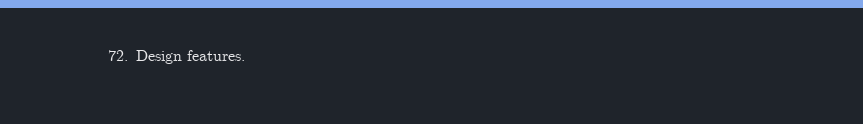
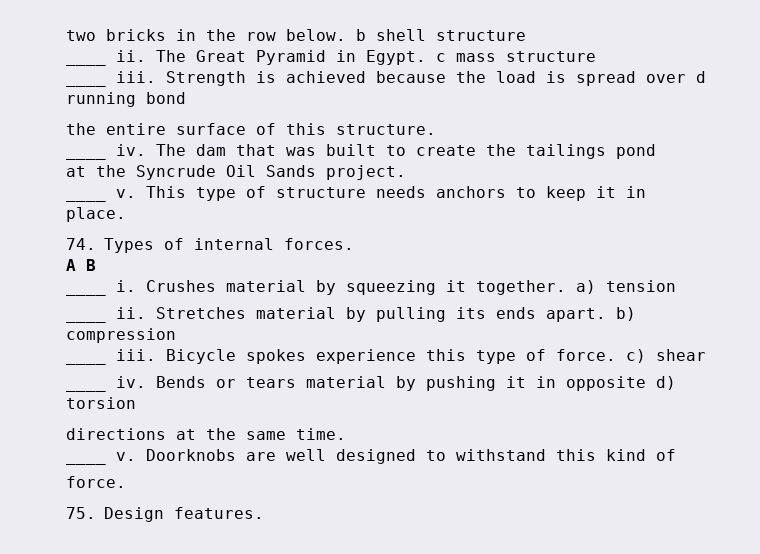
[107,50,128,61] 72. -> [66,29,527,41] [66,62,107,66] [116,50,597,65] [66,83,107,87] [116,71,707,86] [66,92,187,107] [66,123,437,135] [66,156,107,160] [116,144,657,159] [66,165,407,180] [66,198,107,202] [116,186,647,201] [66,207,127,222] [66,238,355,253] [66,259,97,271] [66,292,107,296] [116,280,677,295] [66,319,107,323] [116,307,637,322] [66,328,177,343] [66,361,107,365] [116,349,707,364] [66,388,107,392] [116,376,677,391] [66,397,137,409] [66,428,347,440] [66,461,107,465] [116,449,677,464] [66,476,127,488] [66,507,97,519] two bricks in the row below. b shell structure // ____ ii. The Great Pyramid in Egypt. c mass structure // ____ iii. Strength is achieved because the load is spread over d running bond // the entire surface of this structure. // ____ iv. The dam that was built to create the tailings pond // at the Syncrude Oil Sands project. // ____ v. This type of structure needs anchors to keep it in place. // 74. Types of internal forces. // A B // ____ i. Crushes material by squeezing it together. a) tension // ____ ii. Stretches material by pulling its ends apart. b) compression // ____ iii. Bicycle spokes experience this type of force. c) shear // ____ iv. Bends or tears material by pushing it in opposite d) torsion // directions at the same time. // ____ v. Doorknobs are well designed to withstand this kind of // force. // 75.

